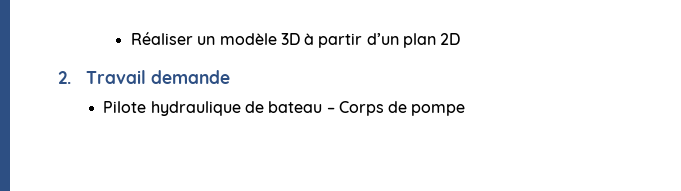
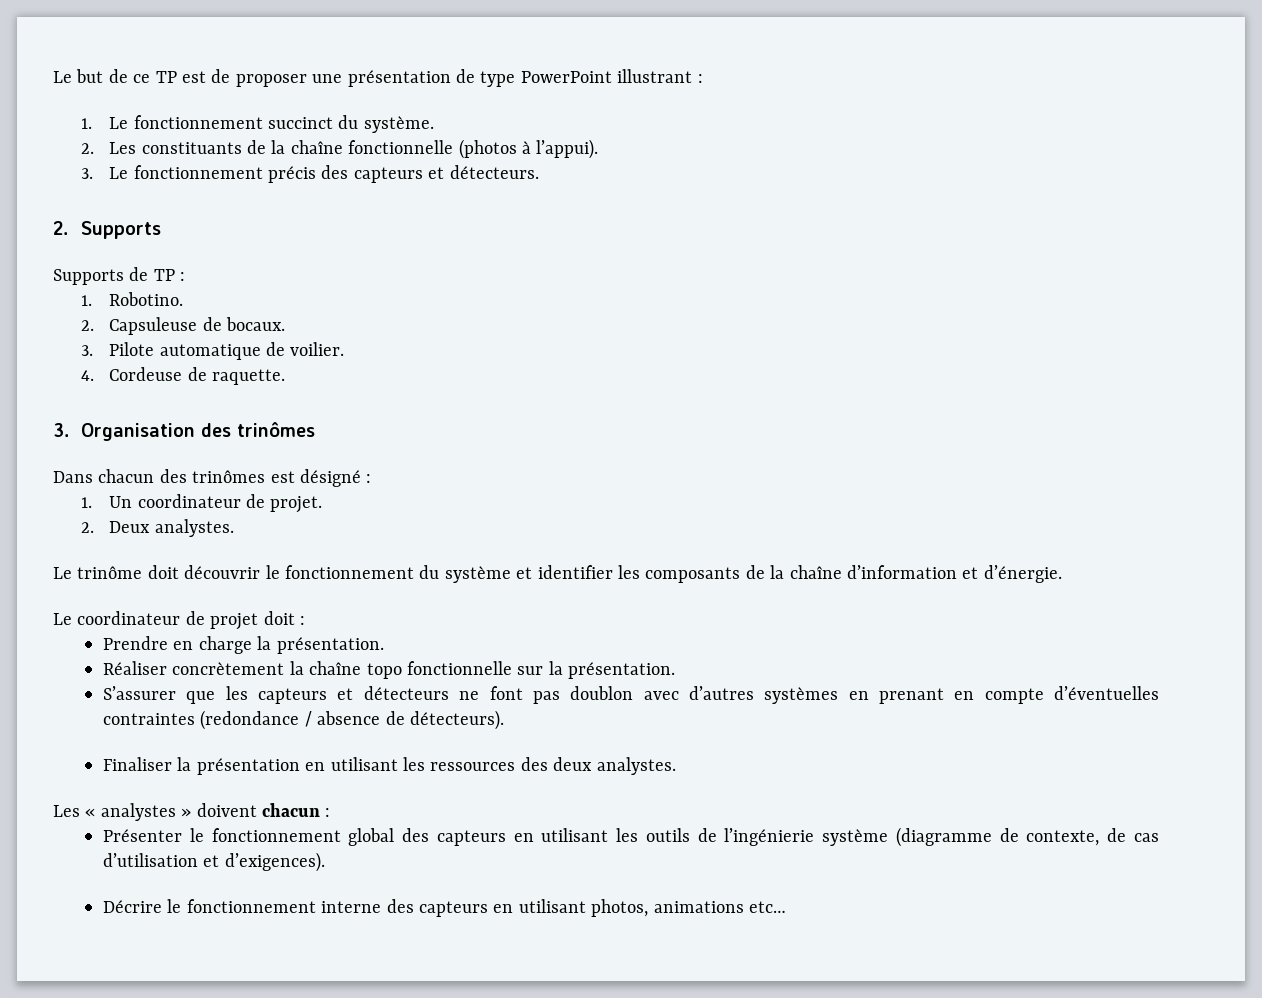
[130,32,461,48] [58,70,230,84] [103,101,466,116] Réaliser un modèle 3D à partir d’un plan 2D // 2. Travail demande // Pilote hydraulique de bateau – Corps de pompe -> [53,69,703,87] [81,115,434,133] [81,139,599,159] [81,165,539,183] [53,221,162,239] [53,267,186,285] [81,292,184,306] [81,317,285,335] [81,342,345,360] [81,367,285,385] [53,422,316,441] [53,469,372,487] [81,494,323,513] [81,519,234,537] [53,565,1062,583] [53,611,305,630] [103,636,384,654] [103,661,676,679] [103,686,1159,704] [103,710,505,730] [103,757,676,775] [53,803,331,821] [103,827,1159,847] [103,852,325,872] [103,899,787,917] Le but de ce TP est de proposer une présentation de type PowerPoint illustrant : // 1. Le fonctionnement succinct du système. // 2. Les constituants de la chaîne fonctionnelle (photos à l’appui). // 3. Le fonctionnement précis des capteurs et détecteurs. // 2. Supports // Supports de TP : // 1. Robotino. // 2. Capsuleuse de bocaux. // 3. Pilote automatique de voilier. // 4. Cordeuse de raquette. // 3. Organisation des trinômes // Dans chacun des trinômes est désigné : // 1. Un coordinateur de projet. // 2. Deux analystes. // Le trinôme doit découvrir le fonctionnement du système et identifier les composants de la chaîne d’information et d’énergie. // Le coordinateur de projet doit : // Prendre en charge la présentation. // Réaliser concrètement la chaîne topo fonctionnelle sur la présentation. // S’assurer que les capteurs et détecteurs ne font pas doublon avec d’autres systèmes en prenant en compte d’éventuelles contraintes (redondance / absence de détecteurs). // Finaliser la présentation en utilisant les ressources des deux analystes. // Les « analystes » doivent chacun : // Présenter le fonctionnement global des capteurs en utilisant les outils de l’ingénierie système (diagramme de contexte, de cas d’utilisation et d’exigences). // Décrire le fonctionnement interne des capteurs en utilisant photos, animations etc…

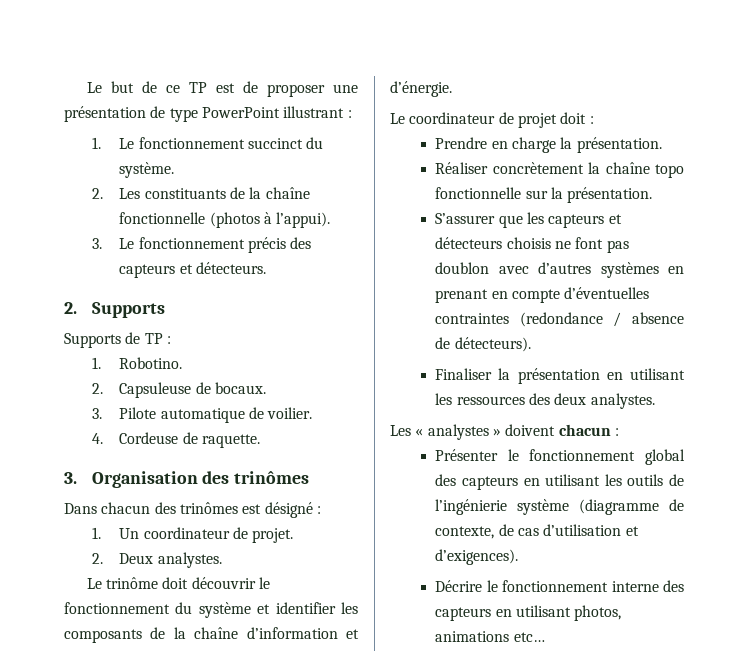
(449, 693) none -> [506,237,551,249] choisis

